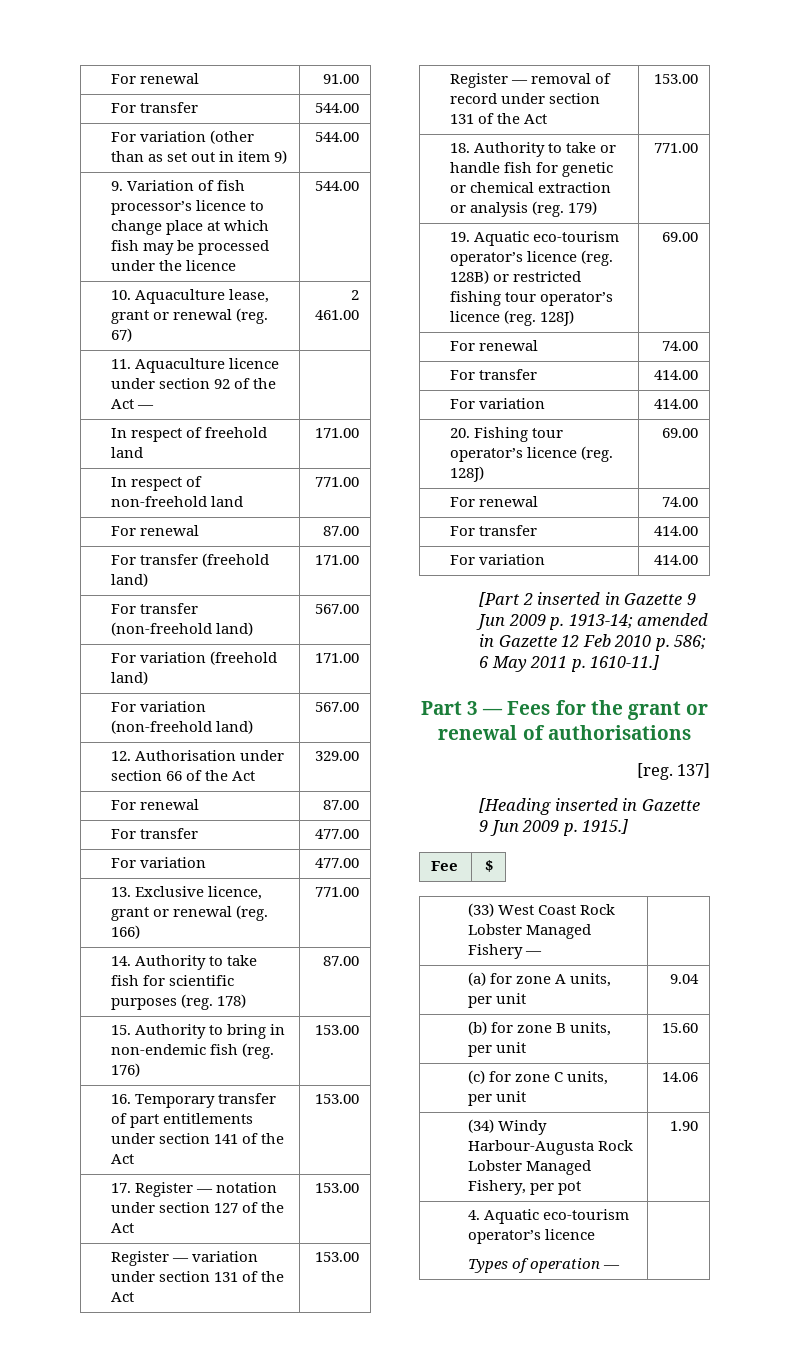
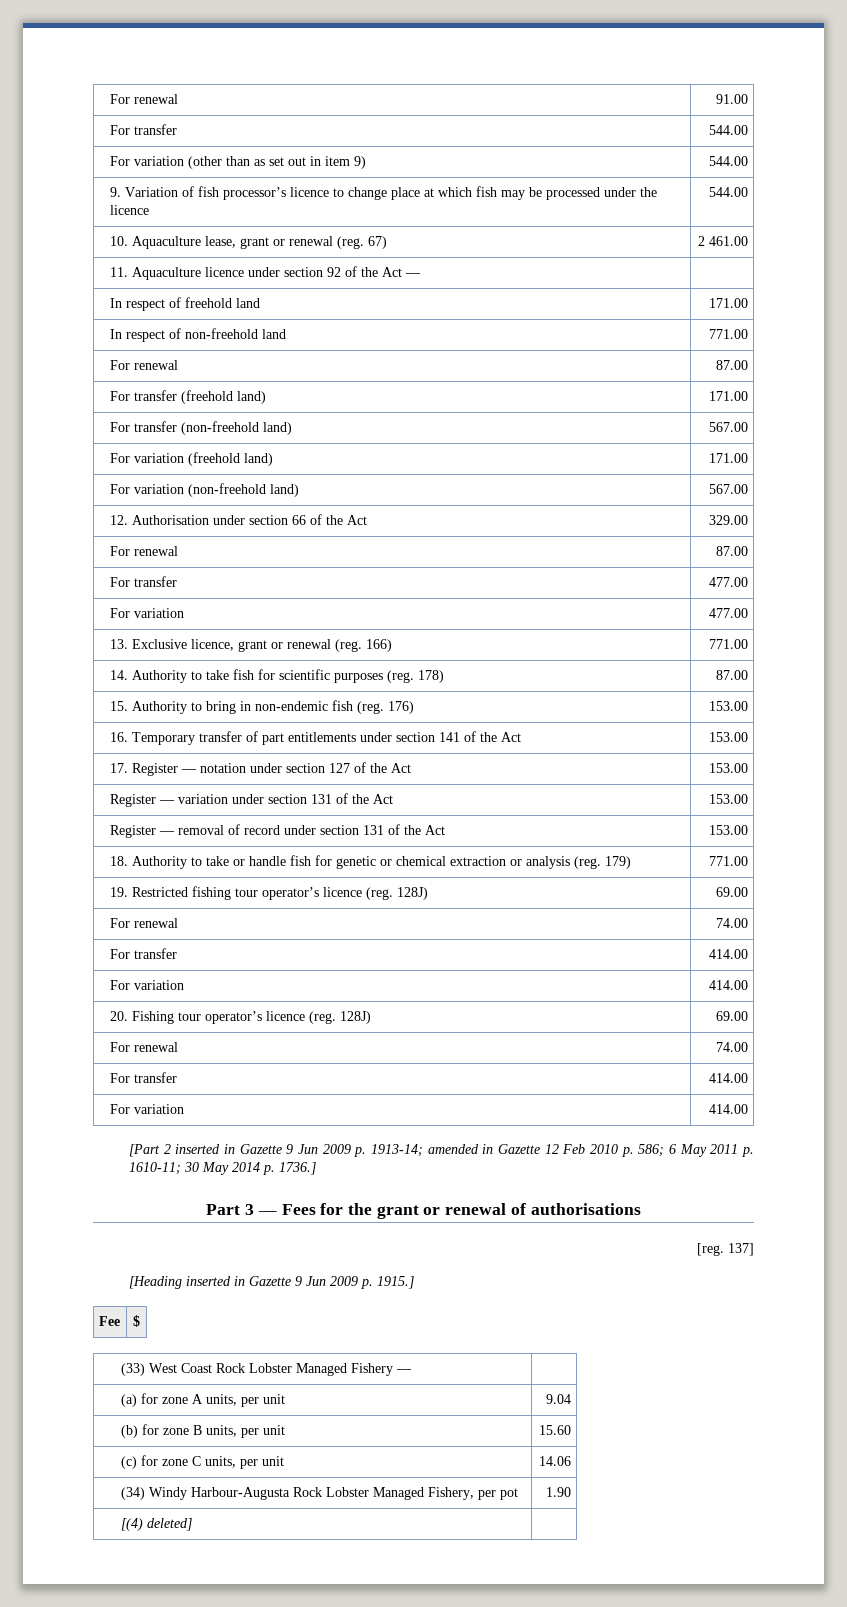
[473,231,619,246] [449,250,613,266] [449,270,581,284] Aquatic eco-tourism operator’s licence (reg. 128B) or restricted -> [131,887,188,897] Restricted
[590,655,660,670] 1610-11.] -> [129,1162,317,1175] 1610-11; 30 May 2014 p. 1736.]
[467,1209,629,1224] [467,1229,595,1244] [467,1258,620,1273] 4. Aquatic eco-tourism operator’s licence // Types of operation — -> [120,1518,192,1531] [(4) deleted]

